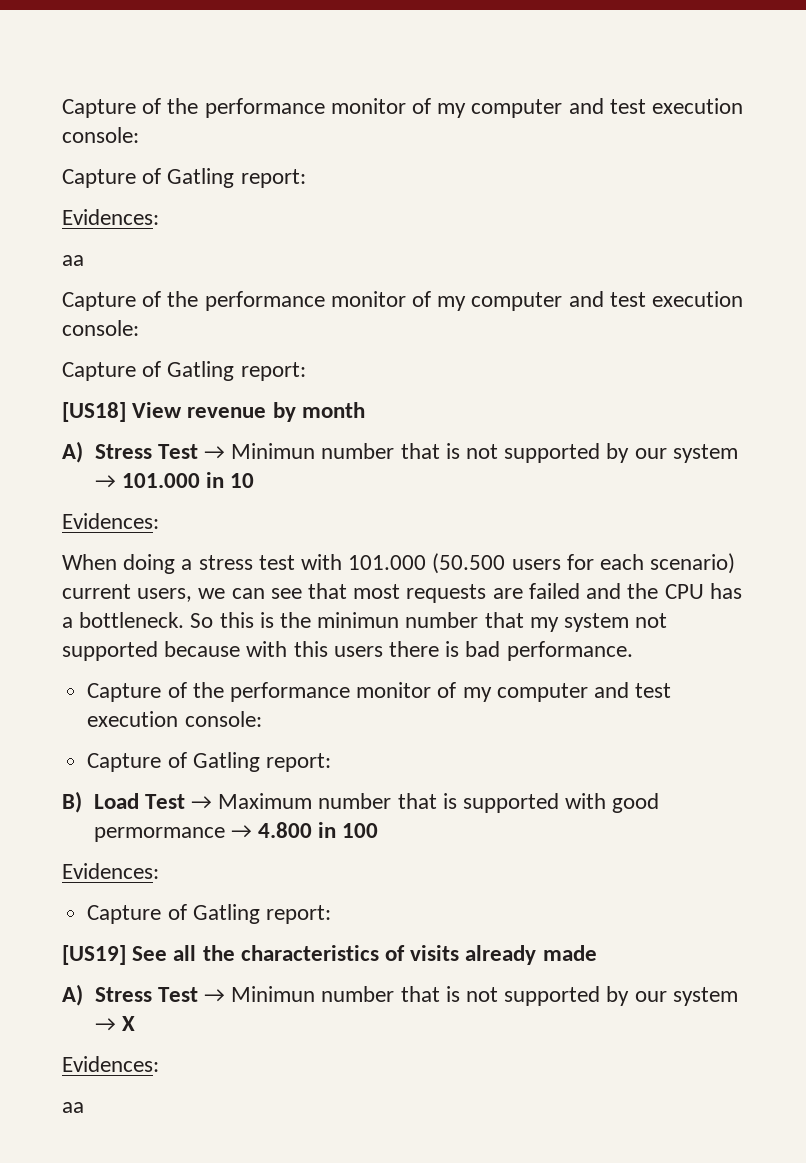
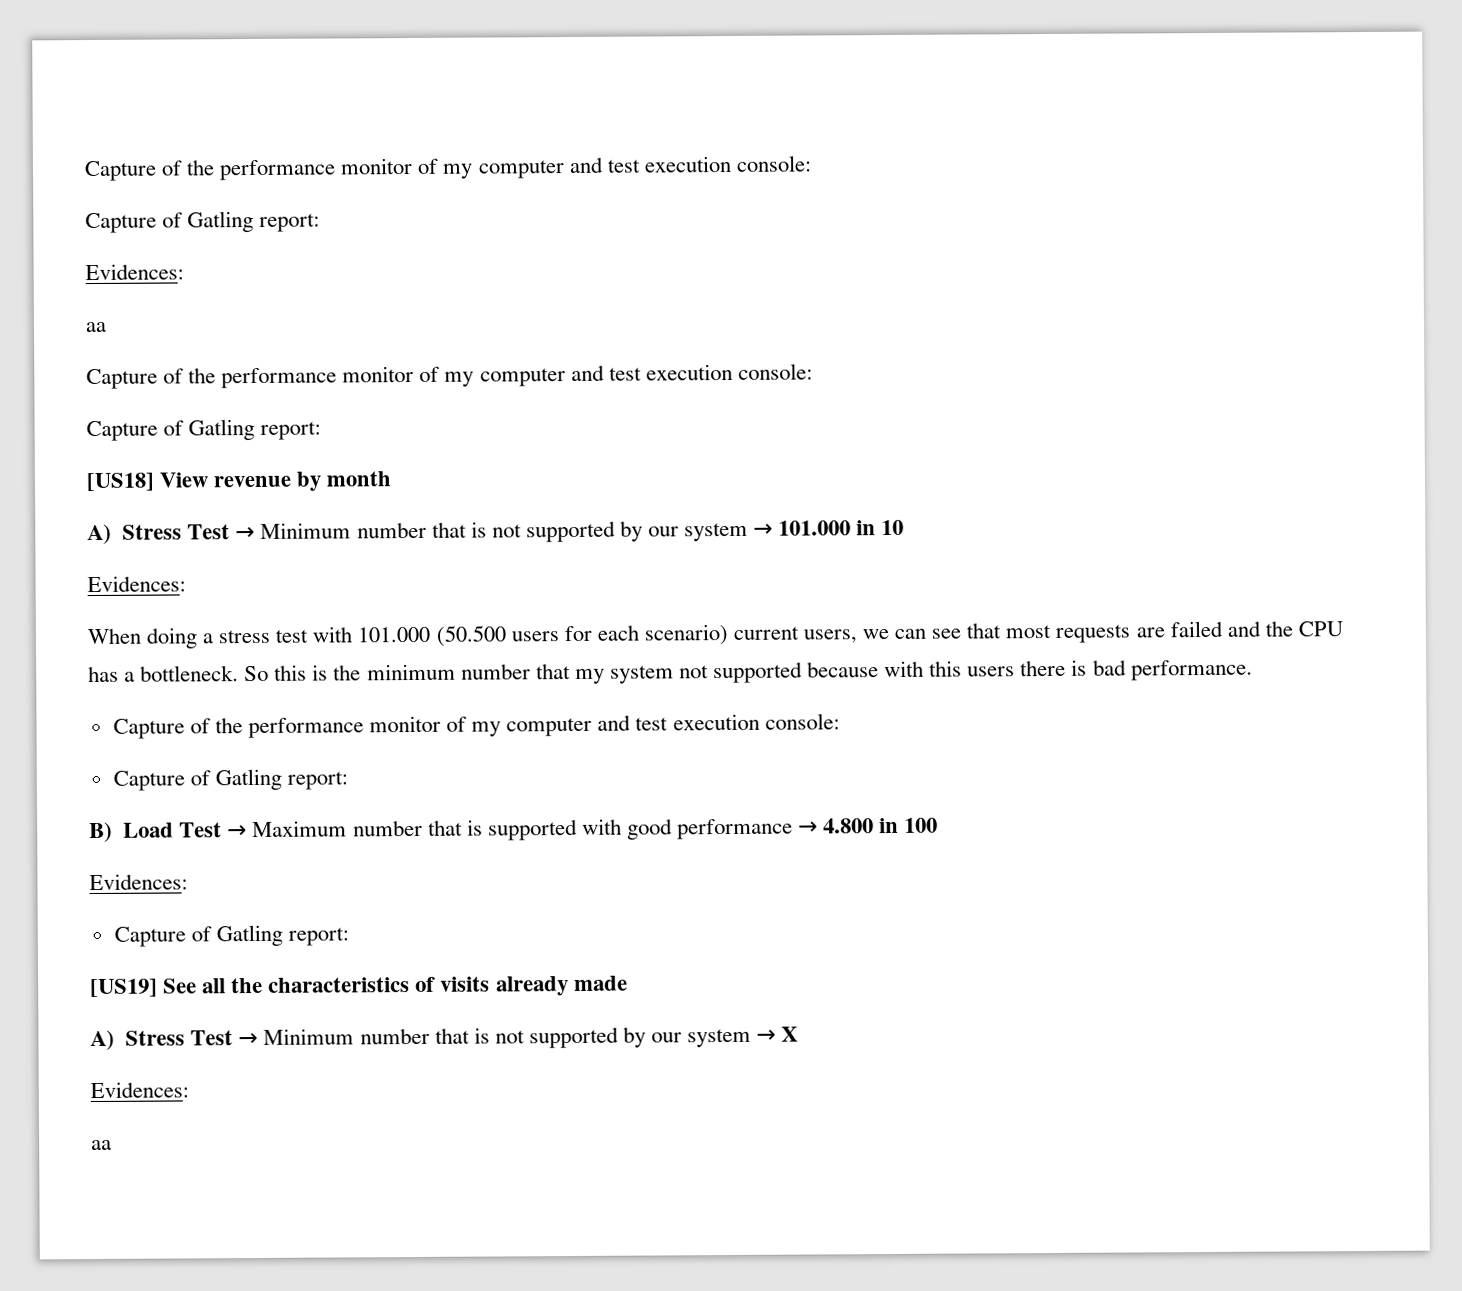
[231,443,316,459] Minimun -> [260,522,352,539] Minimum
[317,612,400,628] minimun -> [366,663,456,681] minimum
[93,827,225,842] permormance -> [677,818,793,840] performance
[231,986,316,1002] Minimun -> [263,1028,355,1045] Minimum

